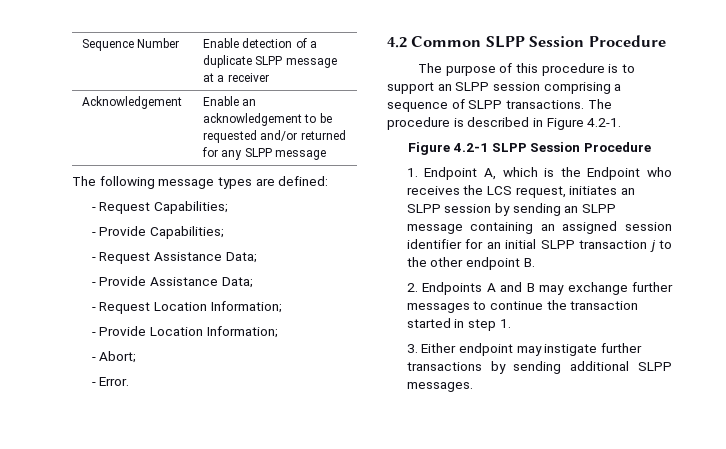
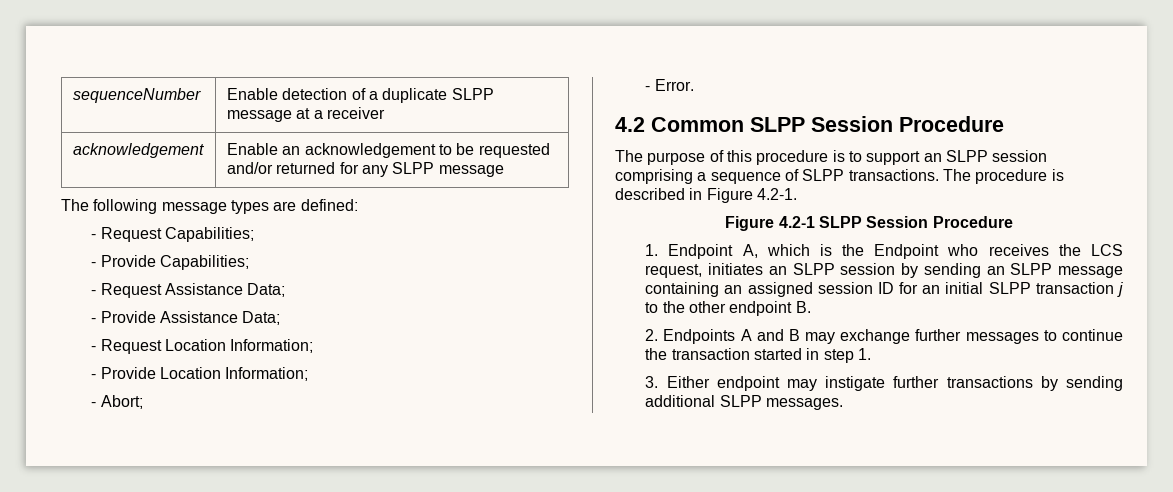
[82,38,180,51] Sequence Number -> [72,88,201,103] sequenceNumber
[82,96,183,109] Acknowledgement -> [72,143,204,158] acknowledgement
[406,239,462,249] identifier -> [877,282,894,294] ID

